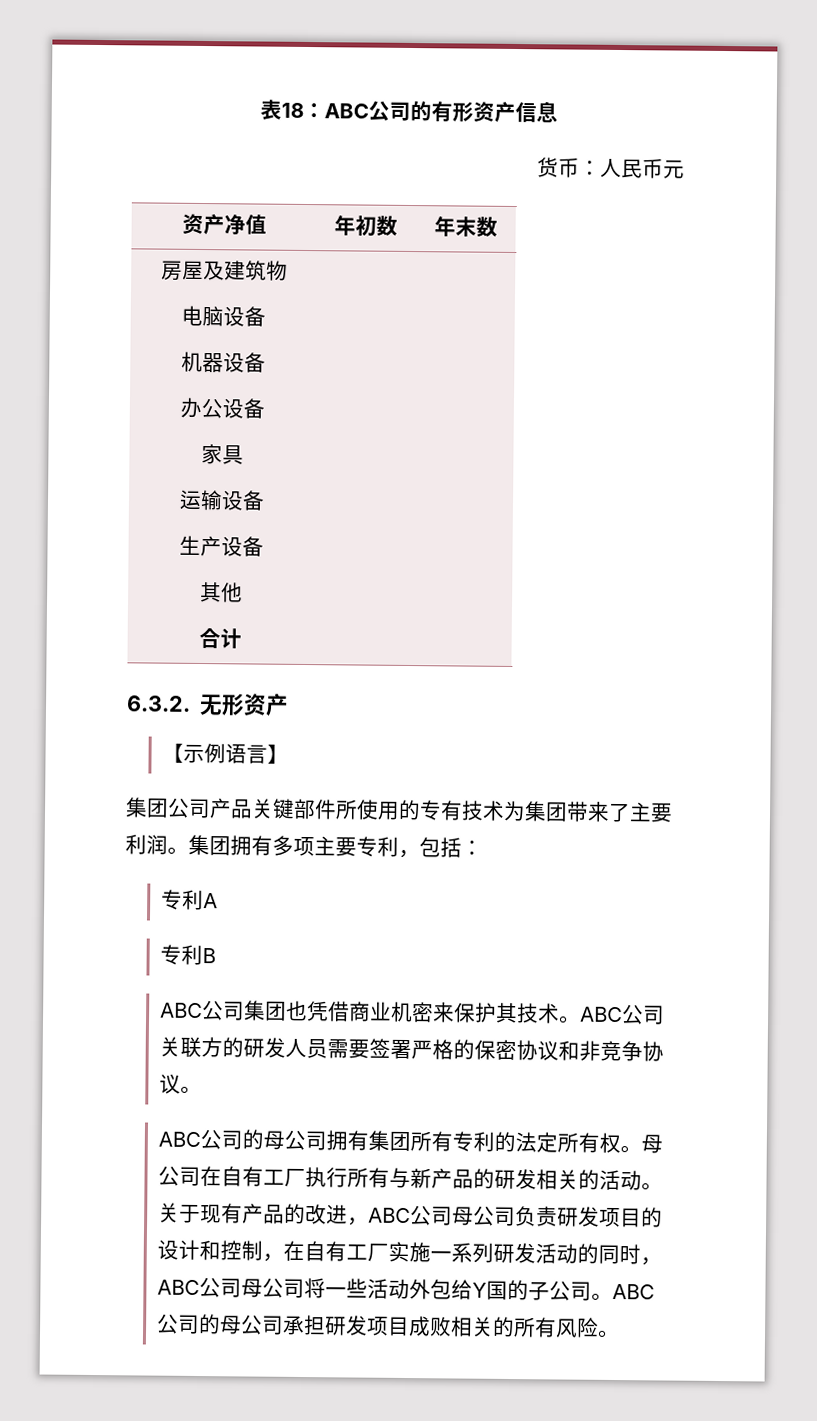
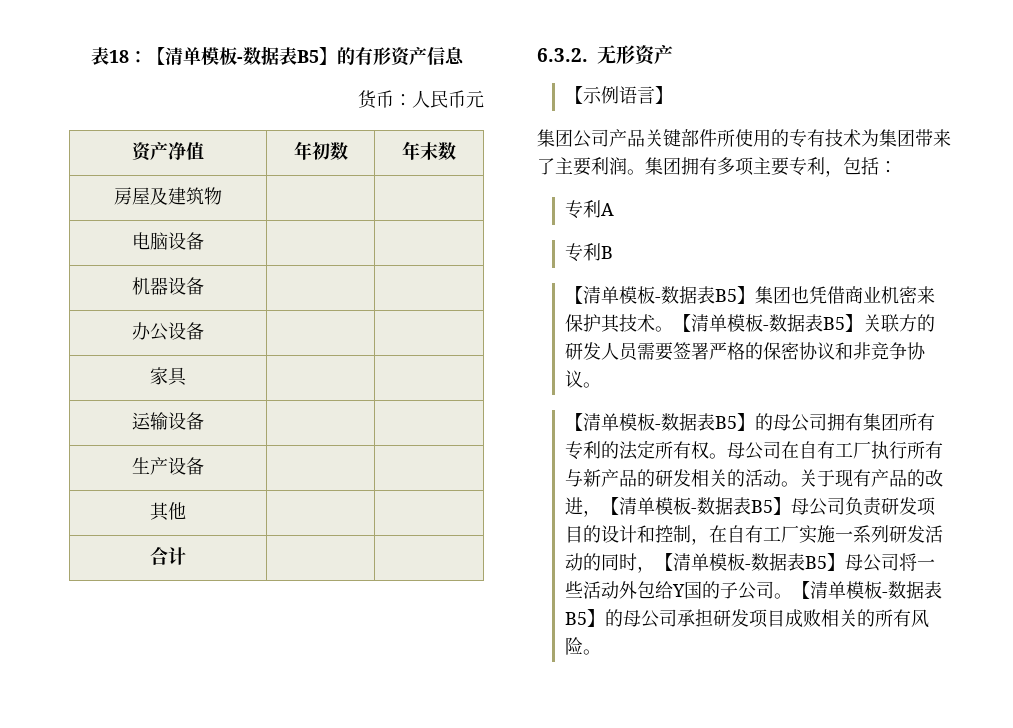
[323,100,411,121] ABC公司 -> [146,46,337,65] 【清单模板-数据表B5】
[160,1000,246,1021] ABC公司 -> [565,286,756,304] 【清单模板-数据表B5】
[580,1004,666,1025] ABC公司 -> [673,314,864,332] 【清单模板-数据表B5】
[158,1129,244,1150] ABC公司 -> [565,413,756,431] 【清单模板-数据表B5】
[368,1205,454,1226] ABC公司 -> [601,497,792,515] 【清单模板-数据表B5】
[157,1277,243,1298] ABC公司 -> [655,553,846,571] 【清单模板-数据表B5】
[612,1283,656,1300] [157,1313,201,1335] ABC公司 -> [792,581,943,599] [565,609,606,627] 【清单模板-数据表B5】

